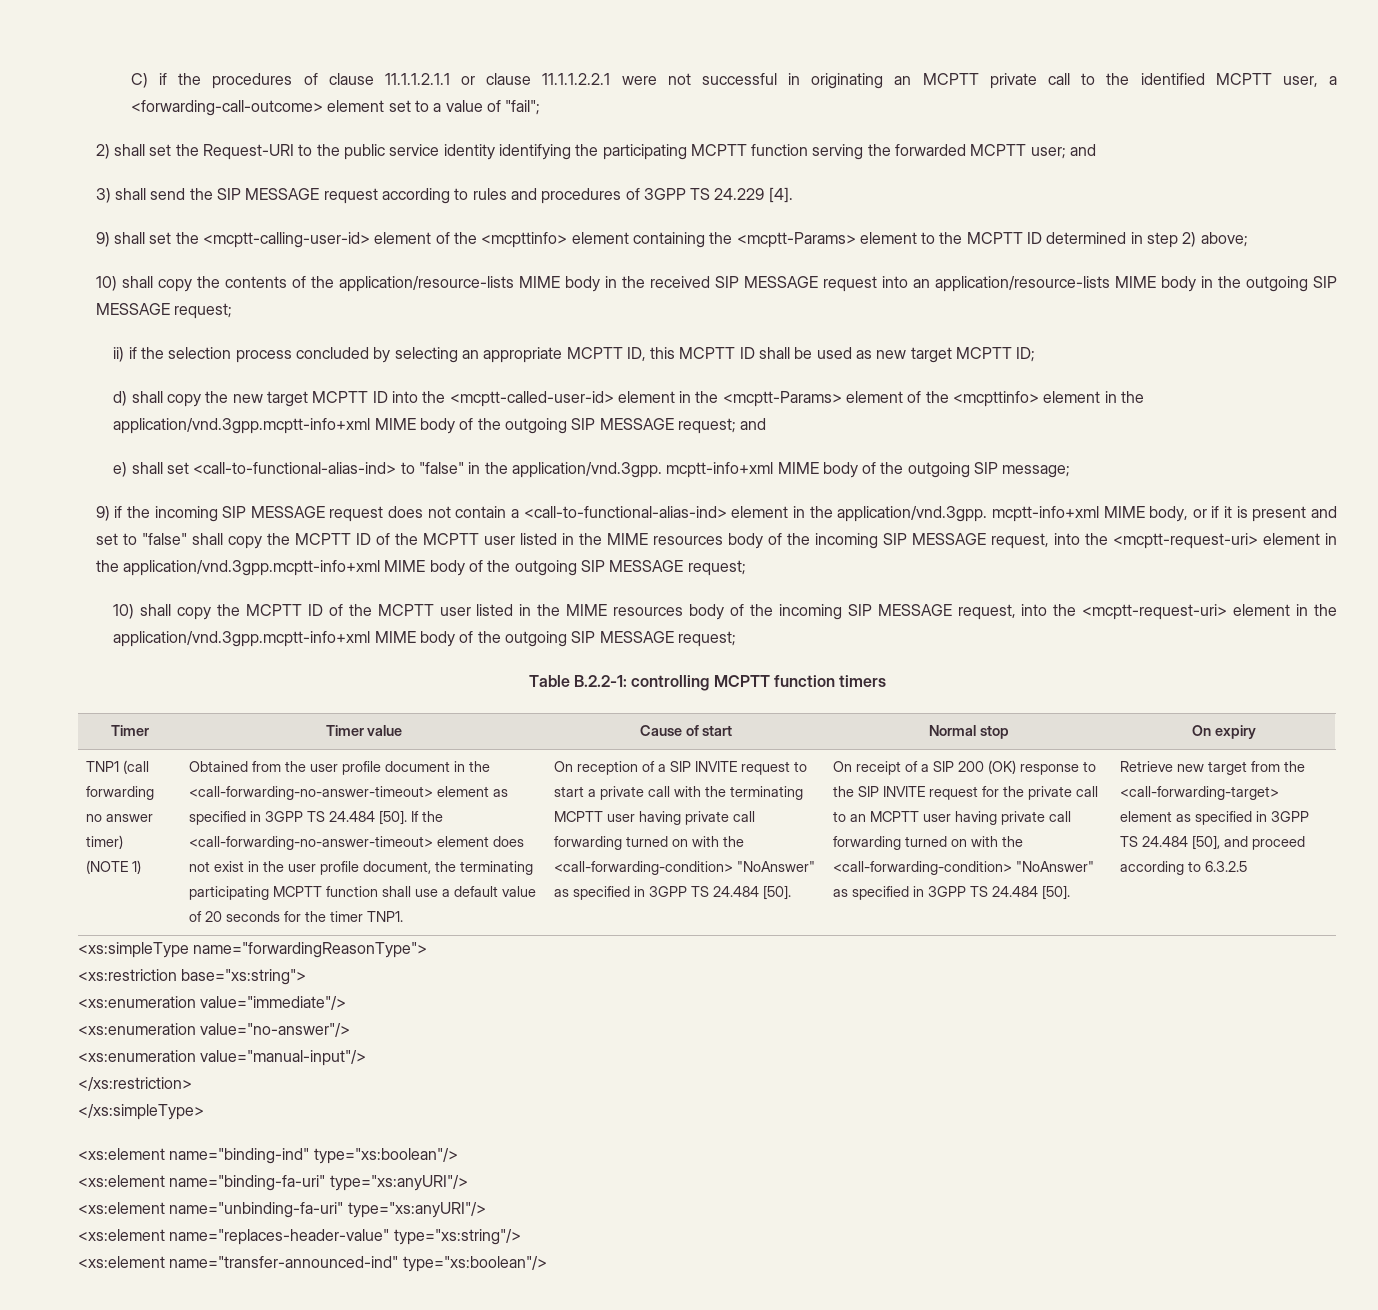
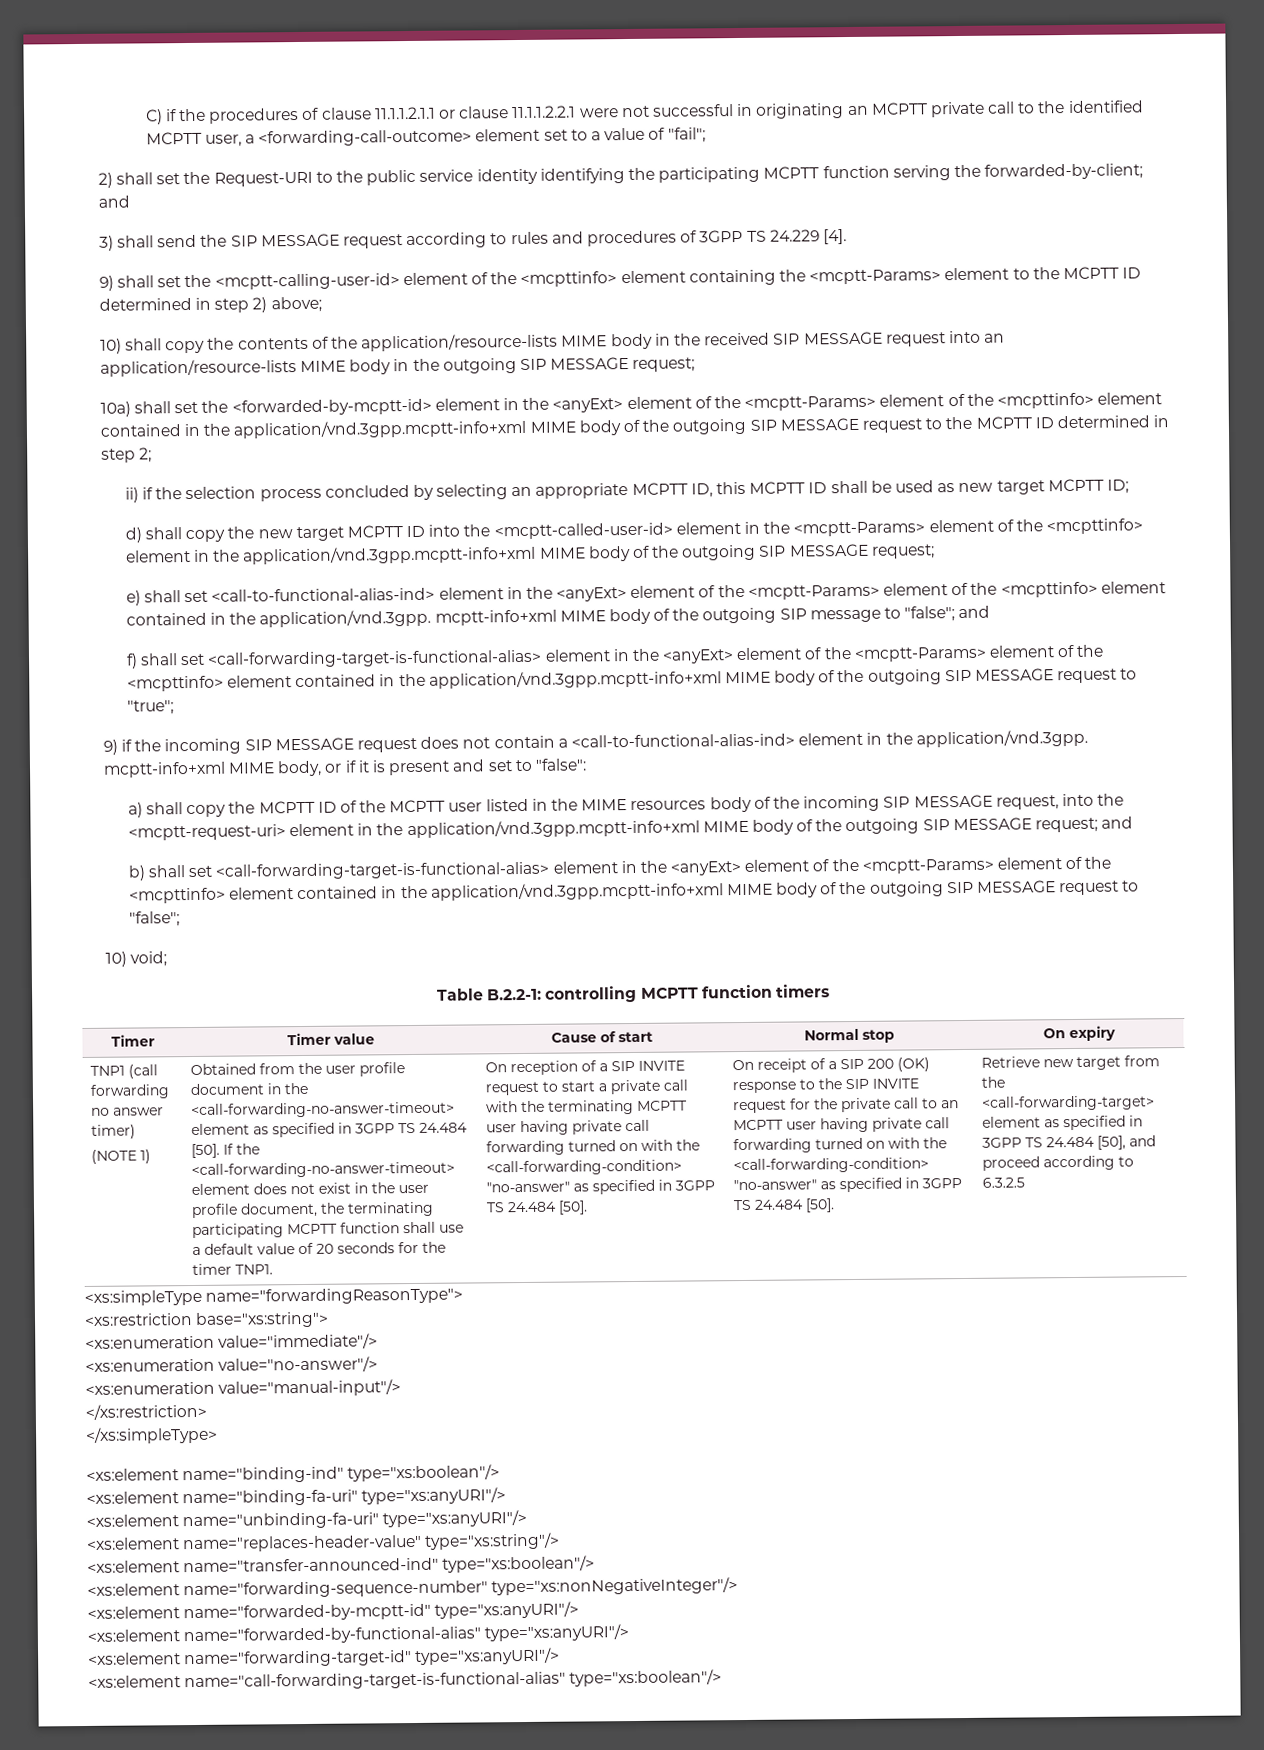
[895,144,1066,159] forwarded MCPTT user; -> [984,163,1144,180] forwarded-by-client;
(232, 311) none -> [99,392,1163,417] [99,415,1170,439] [100,447,153,463] // 10a) shall set the <forwarded-by-mcptt-id> element in the <anyExt> element of the <mcptt-Params> element of the <mcpttinfo> element contained in the application/vnd.3gpp.mcptt-info+xml MIME body of the outgoing SIP MESSAGE request to the MCPTT ID determined in step 2;
[740,418,767,430] and -> (935, 551) none
[400,462,464,474] to "false" -> [438,581,1166,602] [125,612,207,626] element in the <anyExt> element of the <mcptt-Params> element of the <mcpttinfo> element contained
[1002,465,1071,478] message; -> [809,605,991,623] [125,644,1105,669] [126,668,1138,692] [126,700,174,715] message to "false"; and // f) shall set <call-forwarding-target-is-functional-alias> element in the <anyExt> element of the <mcptt-Params> element of the <mcpttinfo> element contained in the application/vnd.3gpp.mcptt-info+xml MIME body of the outgoing SIP MESSAGE request to "true";
[141,533,187,545] "false" -> [534,758,587,771] [127,802,143,818] "false": // a)
[113,604,1291,620] // 10) shall copy the MCPTT ID of the MCPTT user listed in the MIME resources body of the incoming SIP MESSAGE request, into the <mcptt-request-uri> element -> [1101,816,1134,829] [127,856,1112,881] [128,886,379,904] and // b) shall set <call-forwarding-target-is-functional-alias> element in the <anyExt> element of the <mcptt-Params> element of the <mcpttinfo> element contained
[677,631,736,647] request; -> [1059,880,1140,896] [128,911,180,927] [104,951,168,967] request to "false"; // 10) void;
[737,861,816,872] "NoAnswer" -> [486,1181,571,1193] "no-answer"
[1016,861,1095,872] "NoAnswer" -> [733,1179,818,1191] "no-answer"
(547, 1264) none -> [87,1577,739,1599] [87,1601,580,1622] [87,1624,630,1645] [88,1647,561,1668] [88,1669,723,1691] // <xs:element name="forwarding-sequence-number" type="xs:nonNegativeInteger"/> // <xs:element name="forwarded-by-mcptt-id" type="xs:anyURI"/> // <xs:element name="forwarded-by-functional-alias" type="xs:anyURI"/> // <xs:element name="forwarding-target-id" type="xs:anyURI"/> // <xs:element name="call-forwarding-target-is-functional-alias" type="xs:boolean"/>

